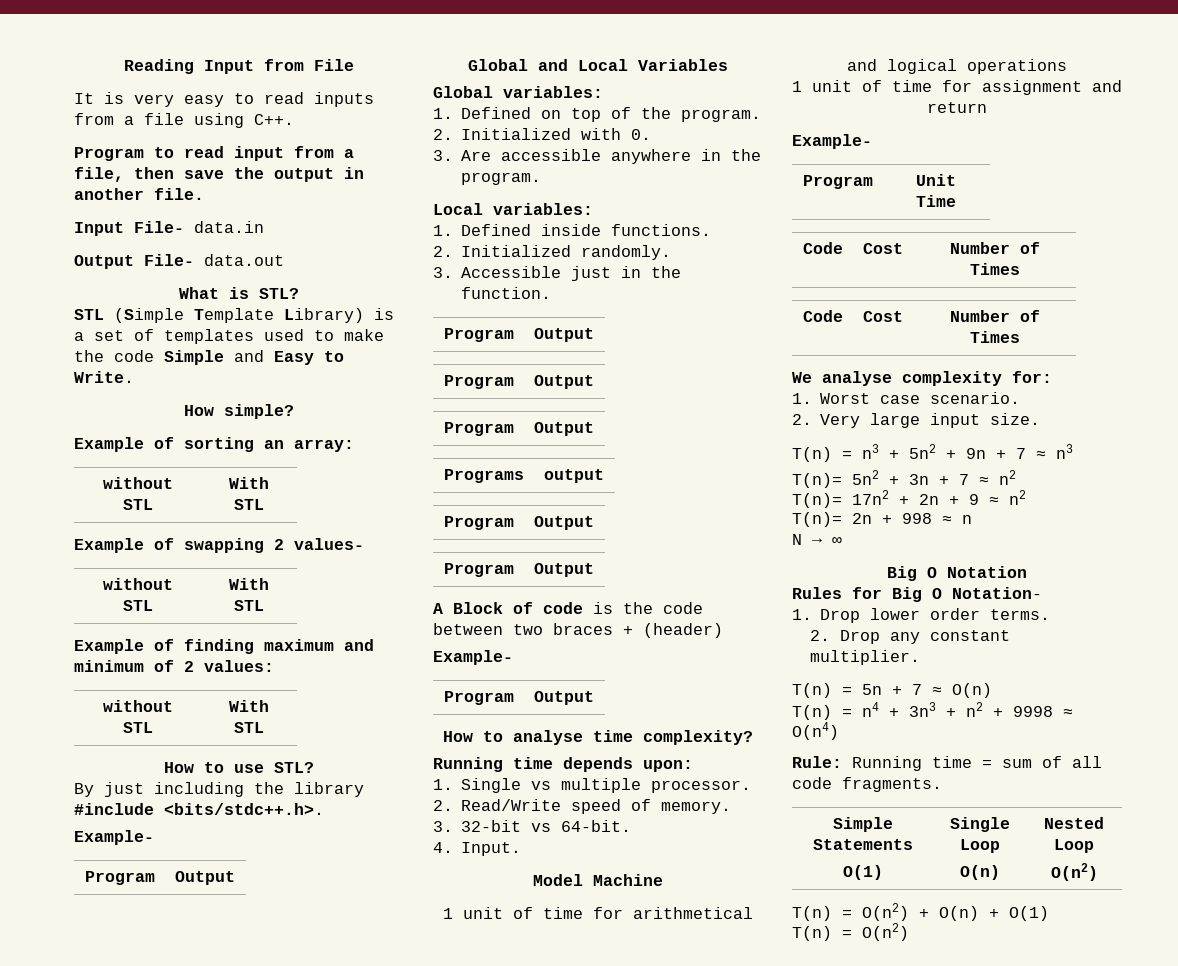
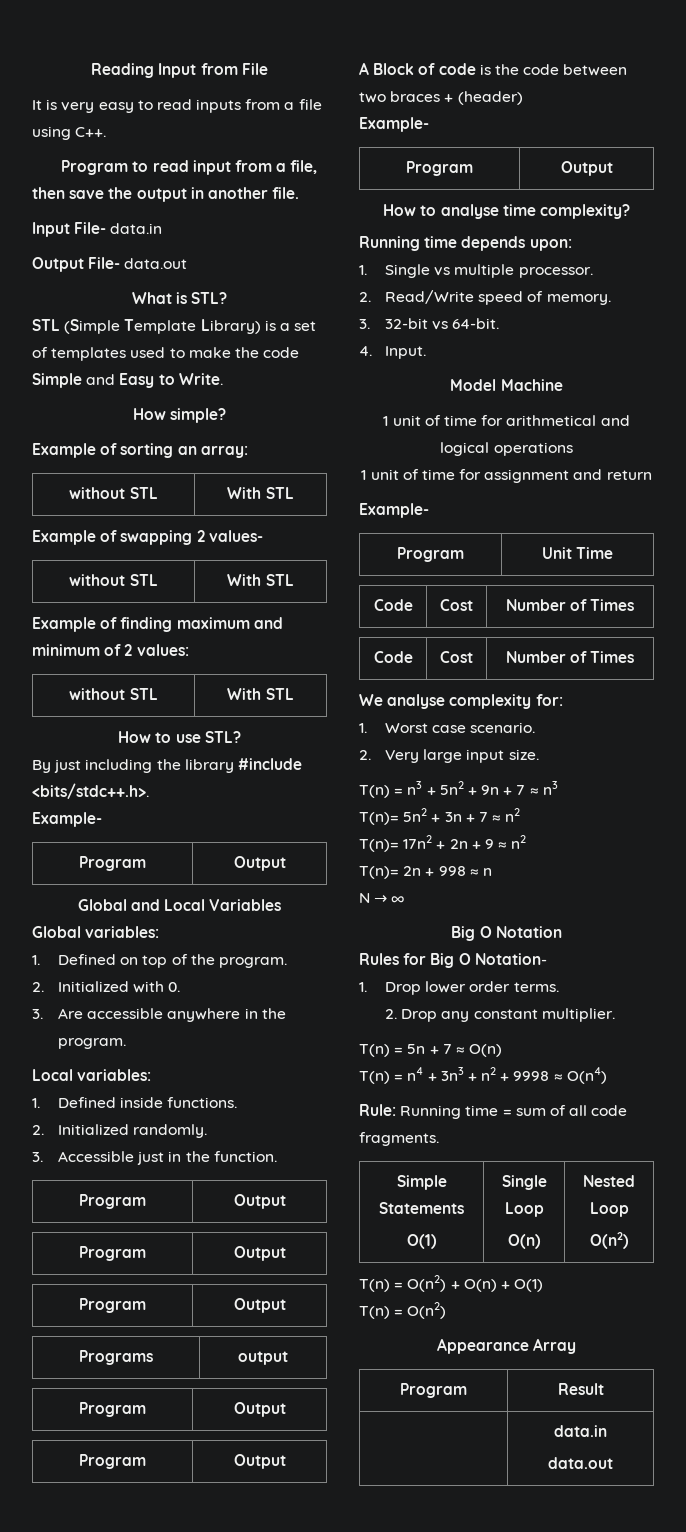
(909, 932) none -> [436,1338,577,1354] [400,1383,467,1398] [557,1383,604,1395] [554,1425,607,1437] [548,1457,613,1469] // Appearance Array // Program | Result // | data.in // data.out

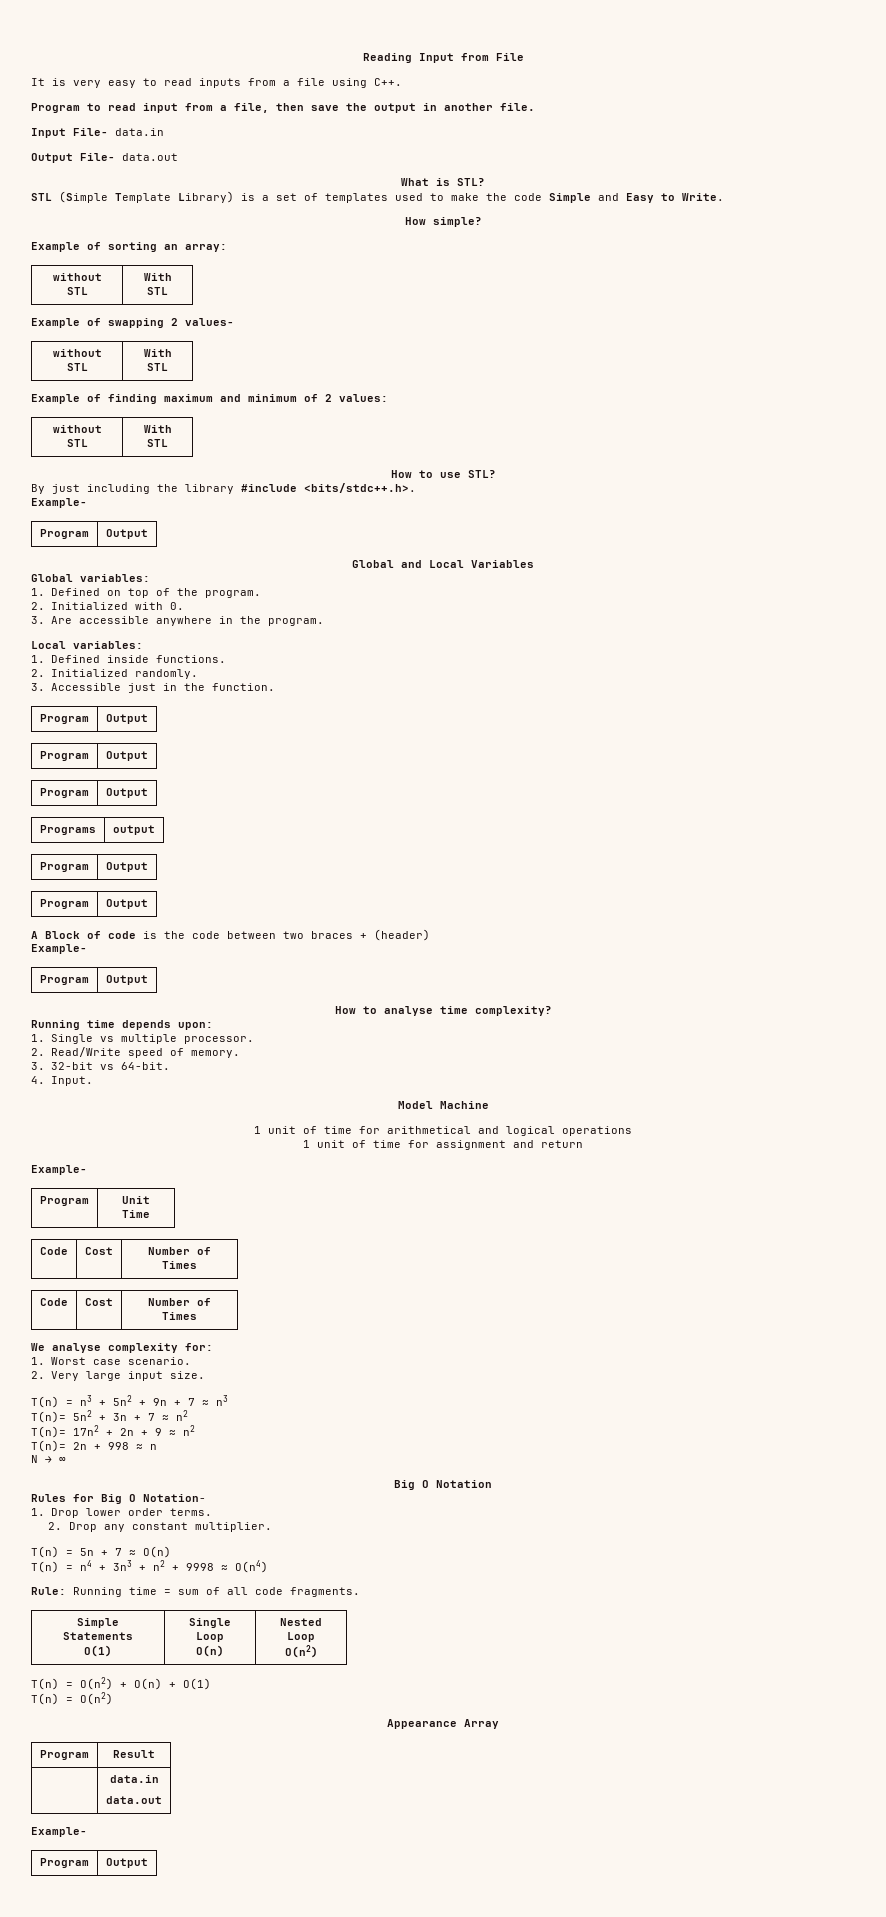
(613, 1463) none -> [31,1827,87,1837] [40,1858,89,1868] [106,1858,148,1868] // Example- // Program | Output

